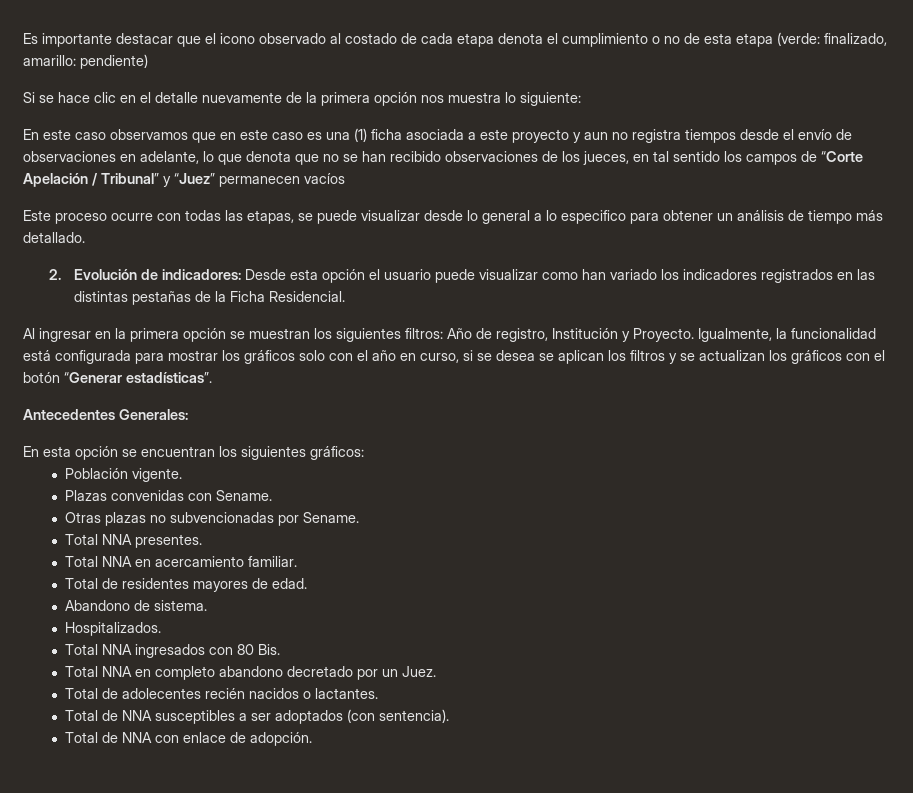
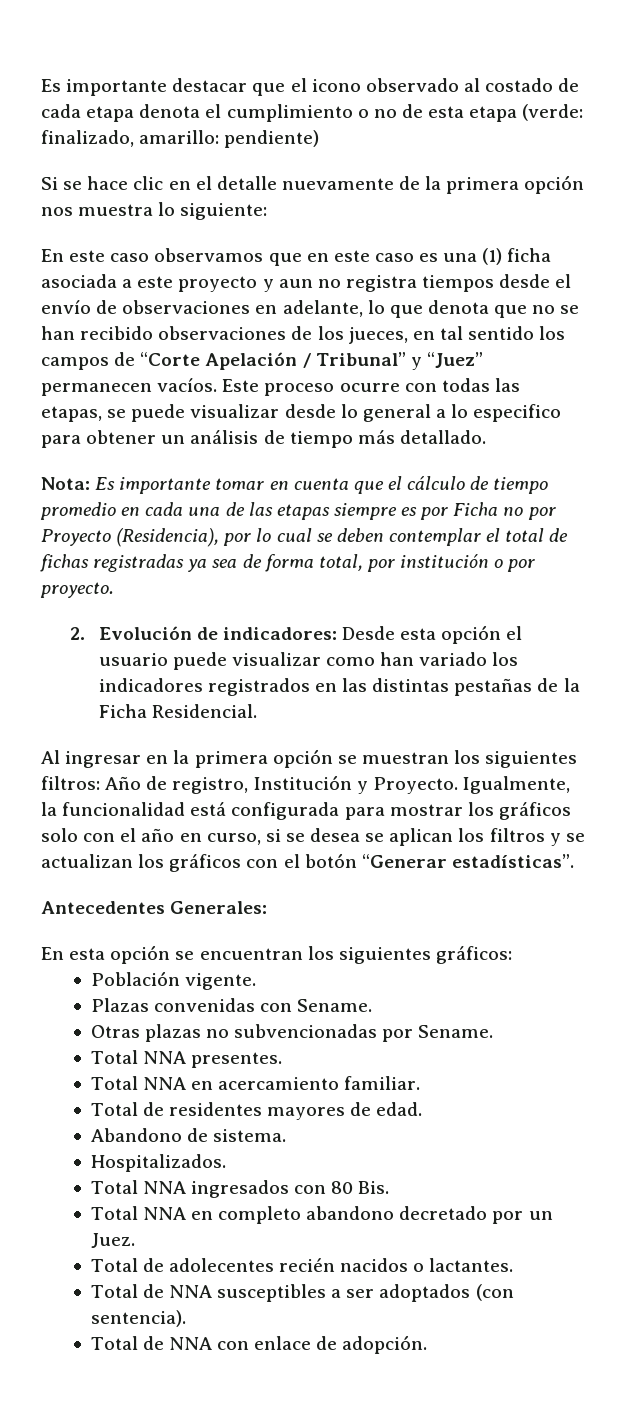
[304,173,345,184] vacíos // -> [157,378,218,392] vacíos.
(85, 237) none -> [41,476,549,494] [40,502,556,520] [41,528,569,547] [40,554,536,572] [40,582,114,598] // Nota: Es importante tomar en cuenta que el cálculo de tiempo promedio en cada una de las etapas siempre es por Ficha no por Proyecto (Residencia), por lo cual se deben contemplar el total de fichas registradas ya sea de forma total, por institución o por proyecto.

